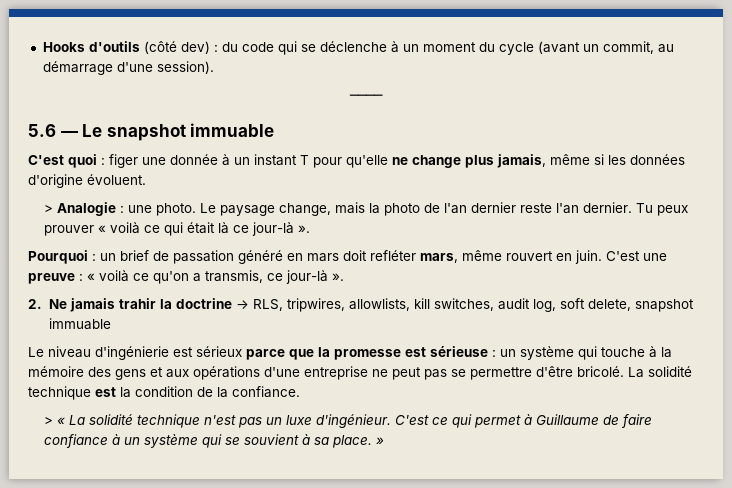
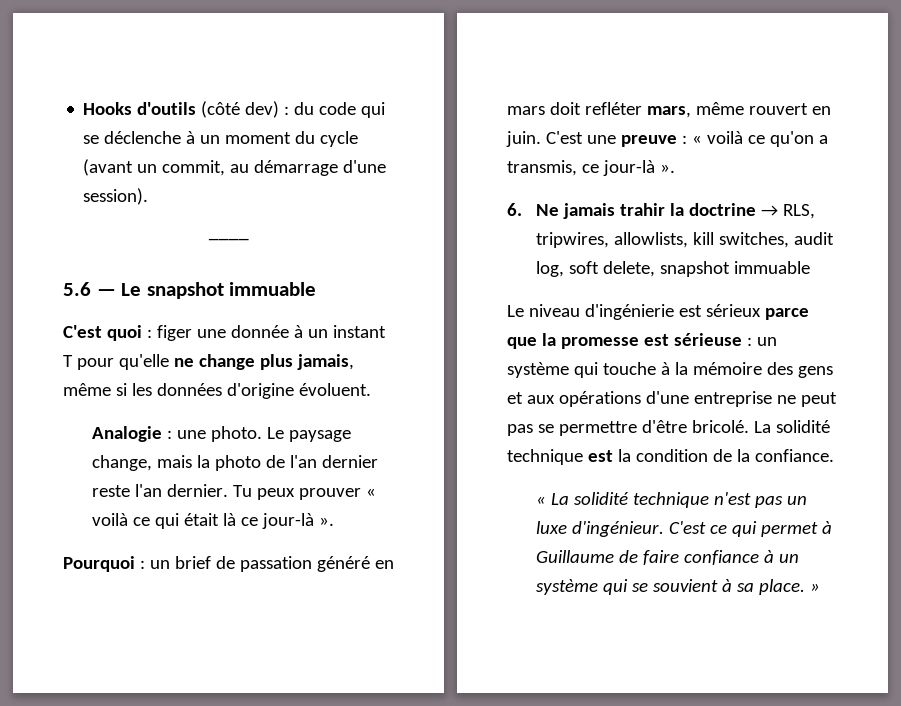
[44,205,54,213] > -> (371, 389) none
[28,299,42,309] 2. -> [507,203,522,216] 6.
[44,417,54,425] > -> (834, 455) none

